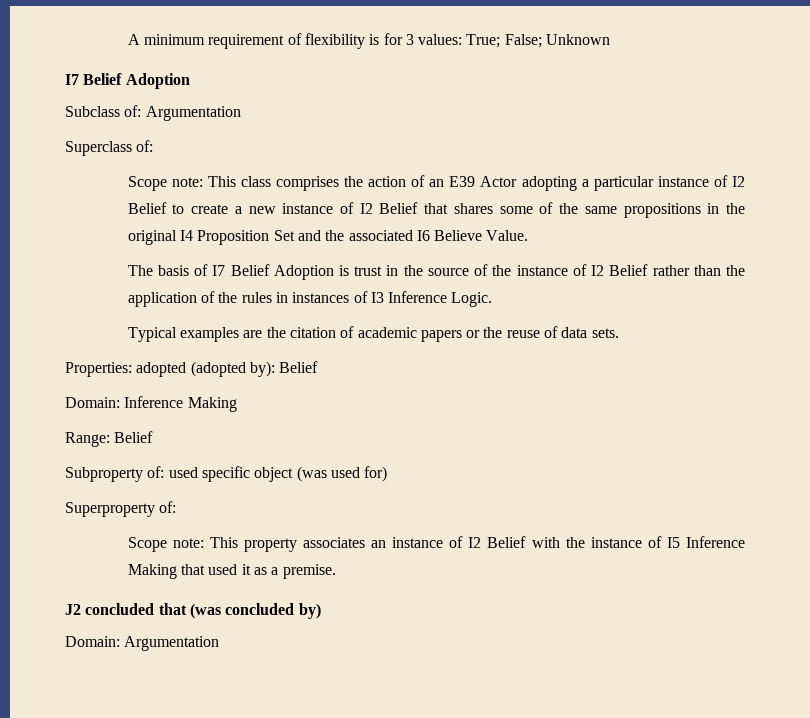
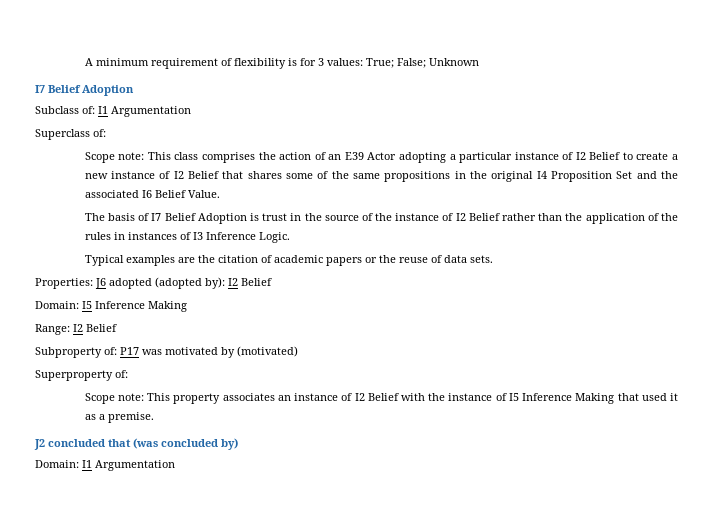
(142, 111) none -> [98,106,108,114] I1
[434,230,483,241] Believe -> [154,190,186,198] Belief
(132, 369) none -> [95,278,106,289] J6
(275, 369) none -> [228,278,238,286] I2
(120, 402) none -> [82,301,92,309] I5
(110, 439) none -> [73,324,83,332] I2
[168,466,388,482] used specific object (was used for) -> [120,346,298,358] P17 was motivated by (motivated)
(120, 641) none -> [82,460,92,468] I1

